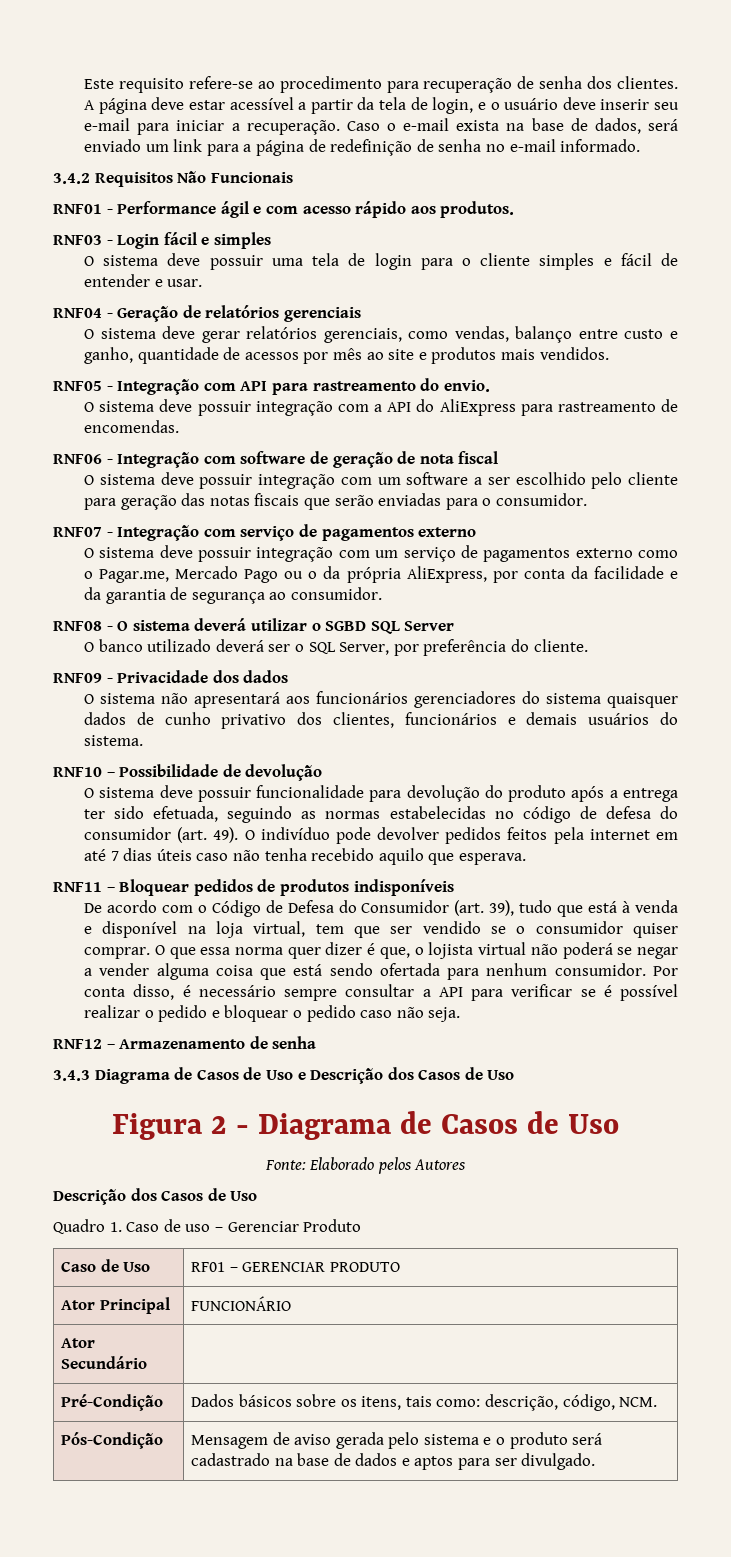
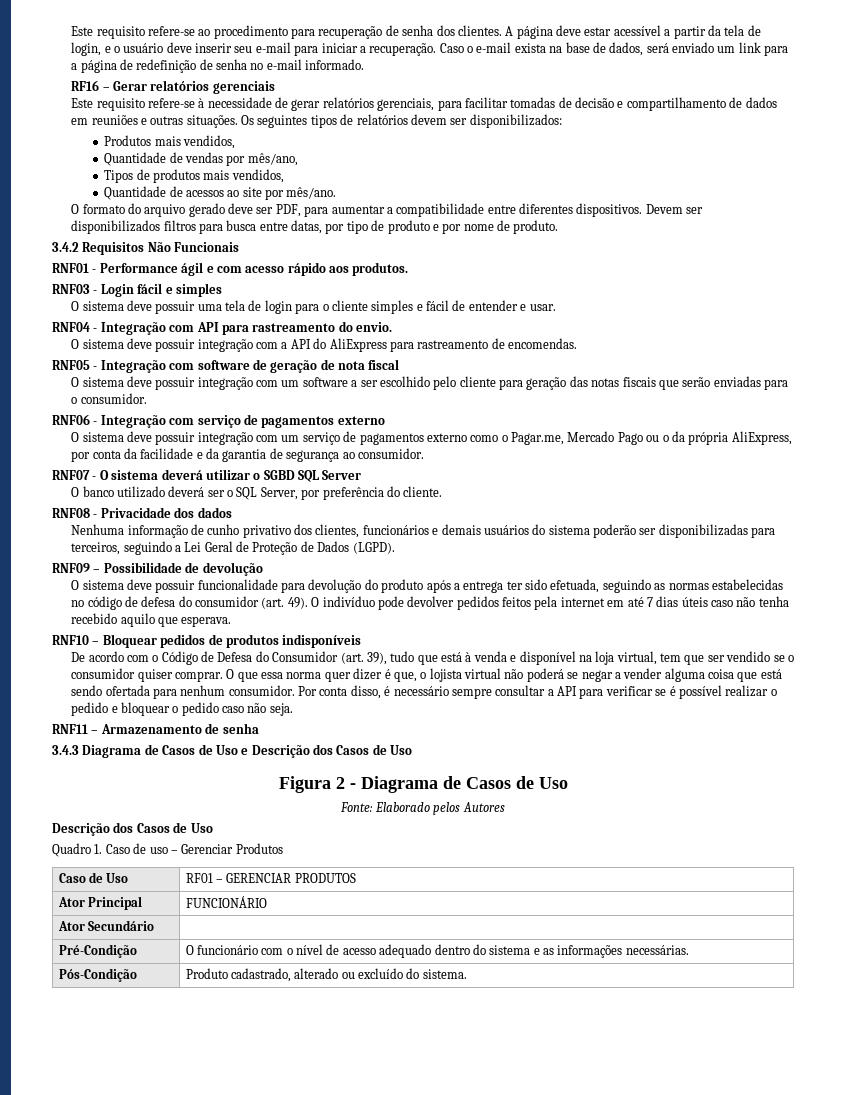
(641, 145) none -> [71,80,275,94] [71,97,777,111] [71,114,562,128] [104,135,235,149] [104,152,298,166] [104,169,284,183] [104,186,337,200] [71,203,704,217] [71,220,559,234] // RF16 – Gerar relatórios gerenciais // Este requisito refere-se à necessidade de gerar relatórios gerenciais, para facilitar tomadas de decisão e compartilhamento de dados em reuniões e outras situações. Os seguintes tipos de relatórios devem ser disponibilizados: // Produtos mais vendidos, // Quantidade de vendas por mês/ano, // Tipos de produtos mais vendidos, // Quantidade de acessos ao site por mês/ano. // O formato do arquivo gerado deve ser PDF, para aumentar a compatibilidade entre diferentes dispositivos. Devem ser disponibilizados filtros para busca entre datas, por tipo de produto e por nome de produto.
[117,305,361,322] [84,326,678,343] [84,347,609,364] [53,381,113,391] Geração de relatórios gerenciais // O sistema deve gerar relatórios gerenciais, como vendas, balanço entre custo e ganho, quantidade de acessos por mês ao site e produtos mais vendidos. // RNF05 - -> (98, 330) none
[53,454,102,464] RNF06 -> [52,360,90,370] RNF05
[53,527,102,537] RNF07 -> [52,414,90,425] RNF06
[53,621,102,631] RNF08 -> [52,470,90,480] RNF07
[53,673,102,683] RNF09 -> [52,508,90,518] RNF08
[84,691,678,708] [84,712,127,725] O sistema não apresentará aos funcionários gerenciadores do sistema quaisquer dados -> [71,524,188,538] Nenhuma informação
[84,735,144,746] [53,767,102,777] sistema. // RNF10 -> [548,524,776,538] [71,541,395,555] [52,563,90,573] sistema poderão ser disponibilizadas para terceiros, seguindo a Lei Geral de Proteção de Dados (LGPD). // RNF09
[53,882,102,892] RNF11 -> [52,635,89,645] RNF10
[53,1039,102,1049] RNF12 -> [52,724,88,734] RNF11
[303,1219,362,1232] Produto -> [235,843,283,854] Produtos
[329,1262,400,1272] PRODUTO -> [294,873,356,883] PRODUTOS
[190,1394,658,1411] [60,1432,163,1449] [190,1432,603,1449] [190,1453,596,1470] Dados básicos sobre os itens, tais como: descrição, código, NCM. // Pós-Condição | Mensagem de aviso gerada pelo sistema e o produto será cadastrado na base de dados e aptos para ser divulgado. -> [185,944,689,958] [58,968,137,982] [185,968,467,982] O funcionário com o nível de acesso adequado dentro do sistema e as informações necessárias. // Pós-Condição | Produto cadastrado, alterado ou excluído do sistema.

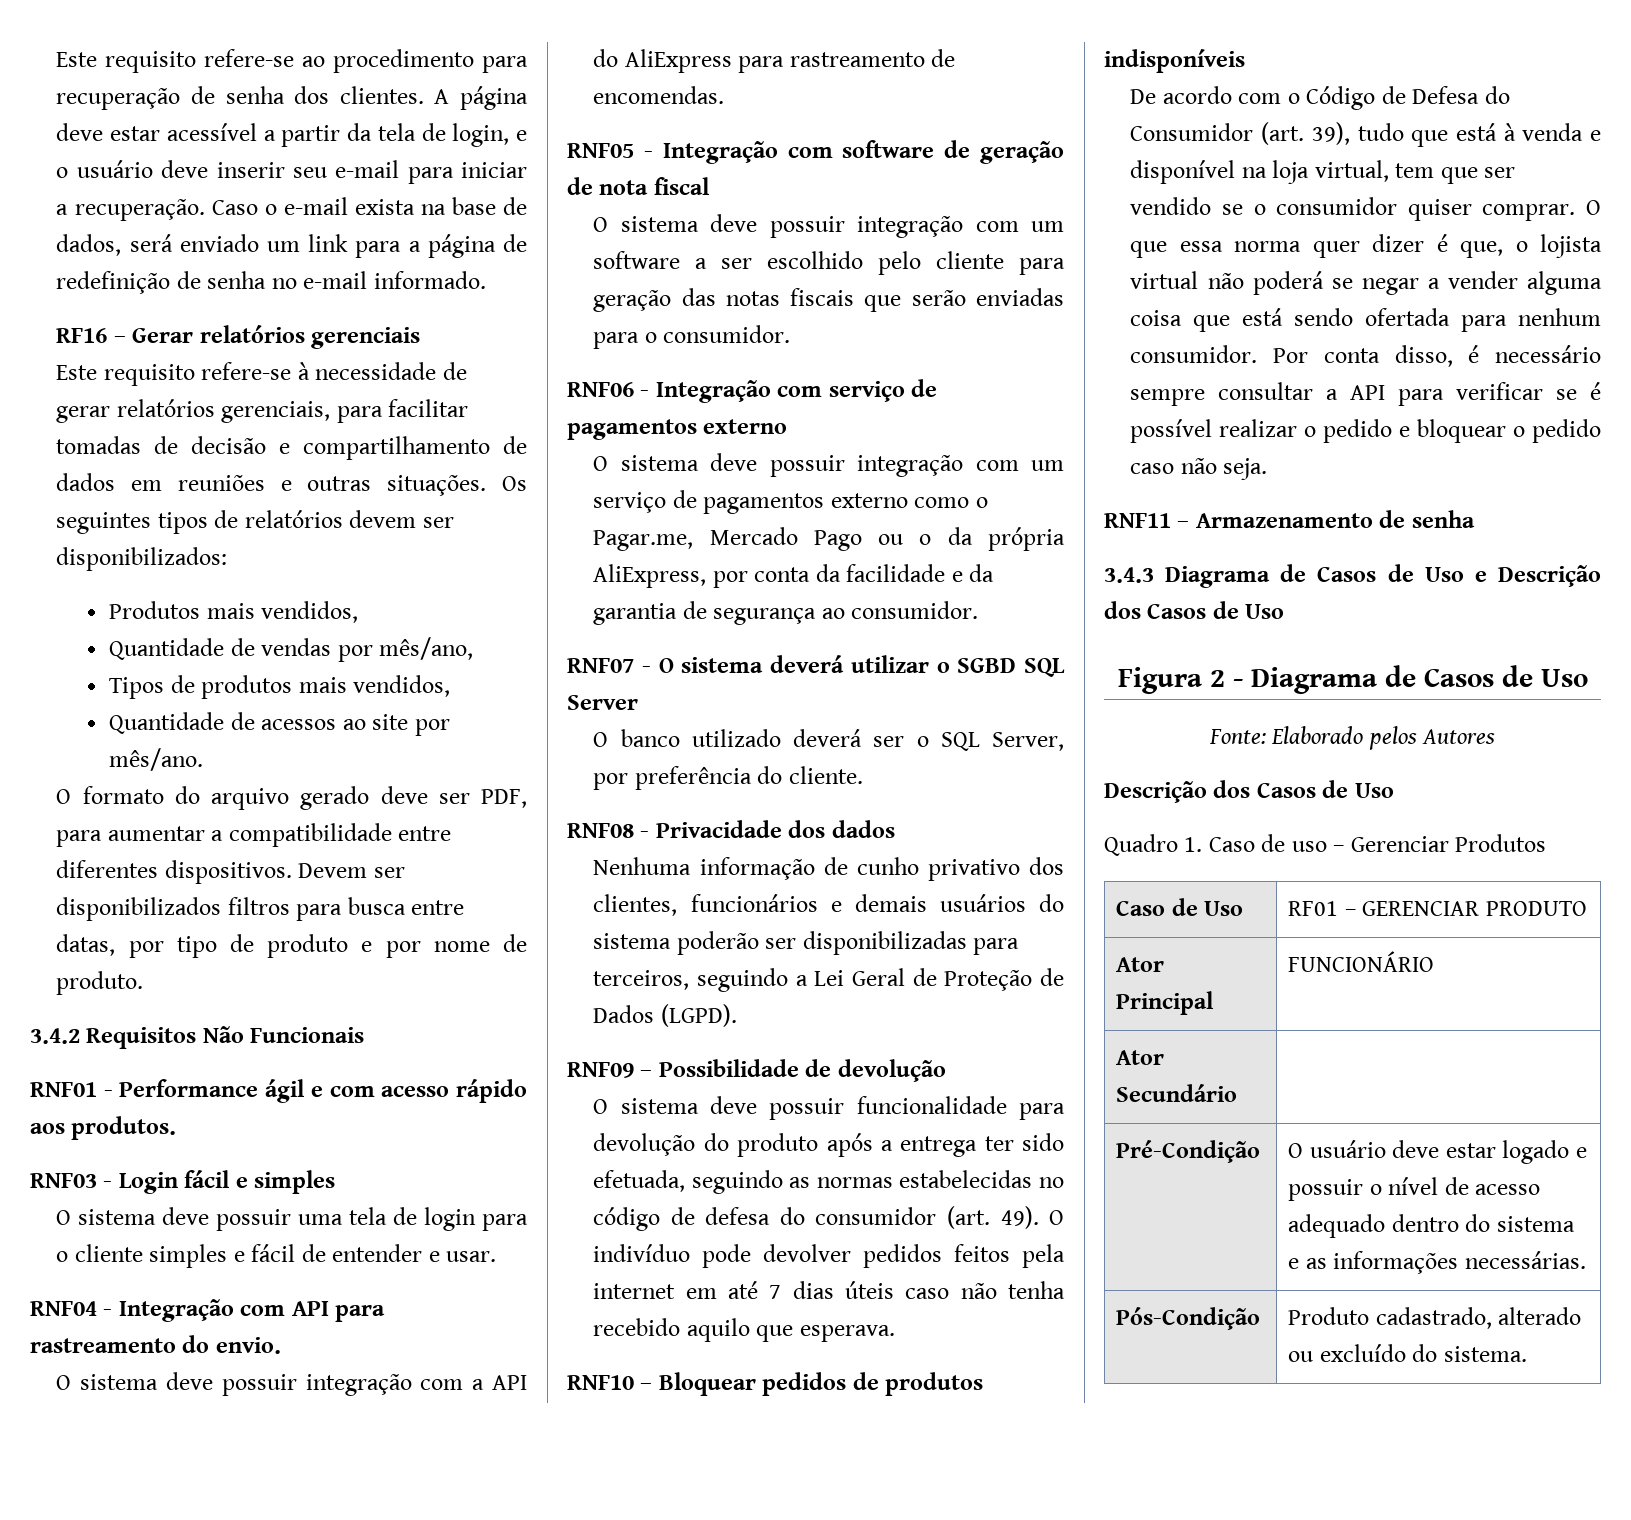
[294,873,356,883] PRODUTOS -> [1485,901,1587,916] PRODUTO
[196,945,284,955] funcionário com -> [1309,1140,1587,1164] [1288,1179,1364,1201] usuário deve estar logado e possuir

